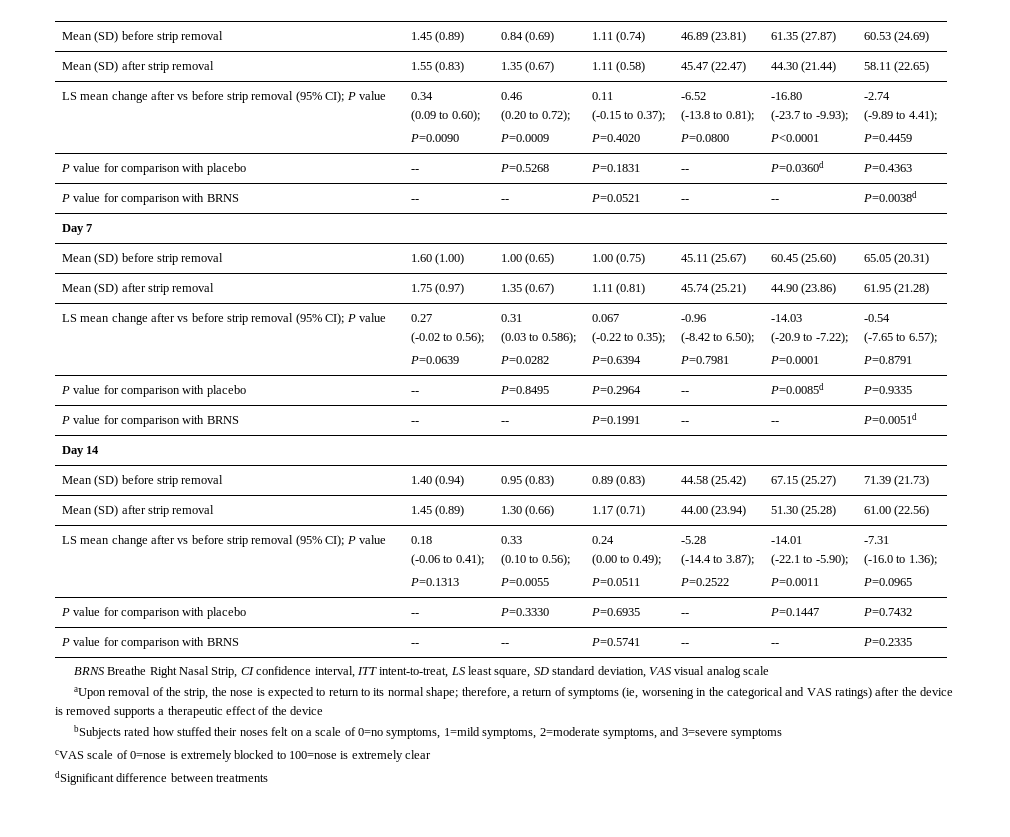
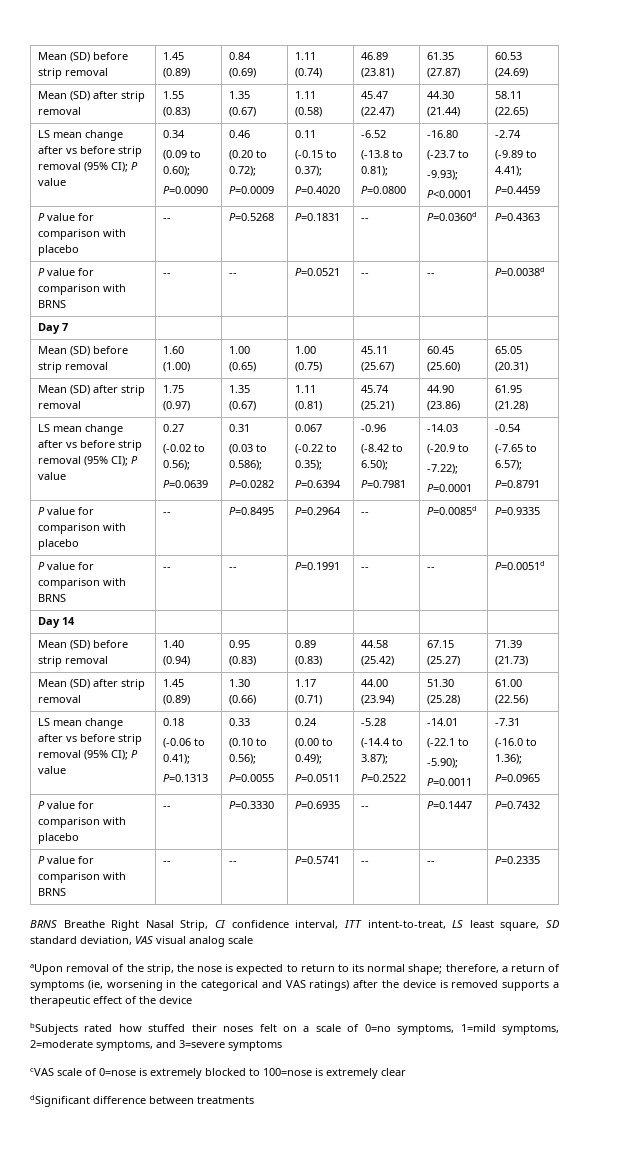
(813, 115) none -> (470, 154) //
(813, 337) none -> (470, 448) //
(813, 559) none -> (470, 742) //

